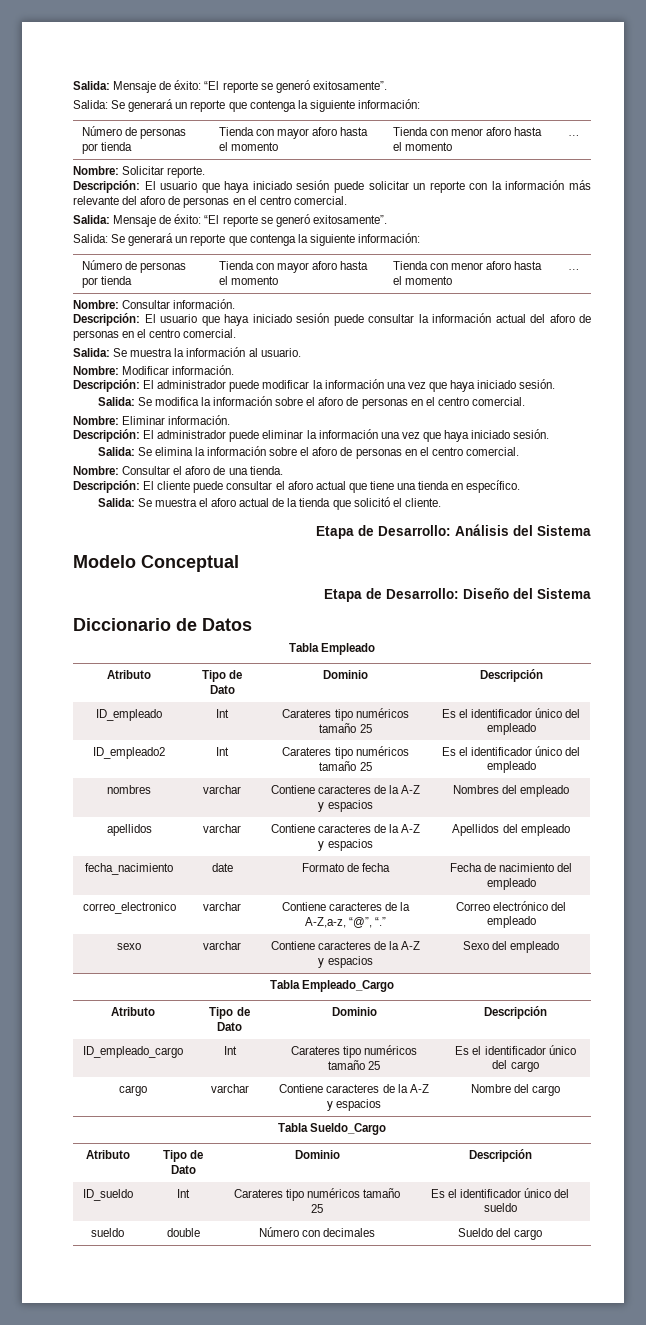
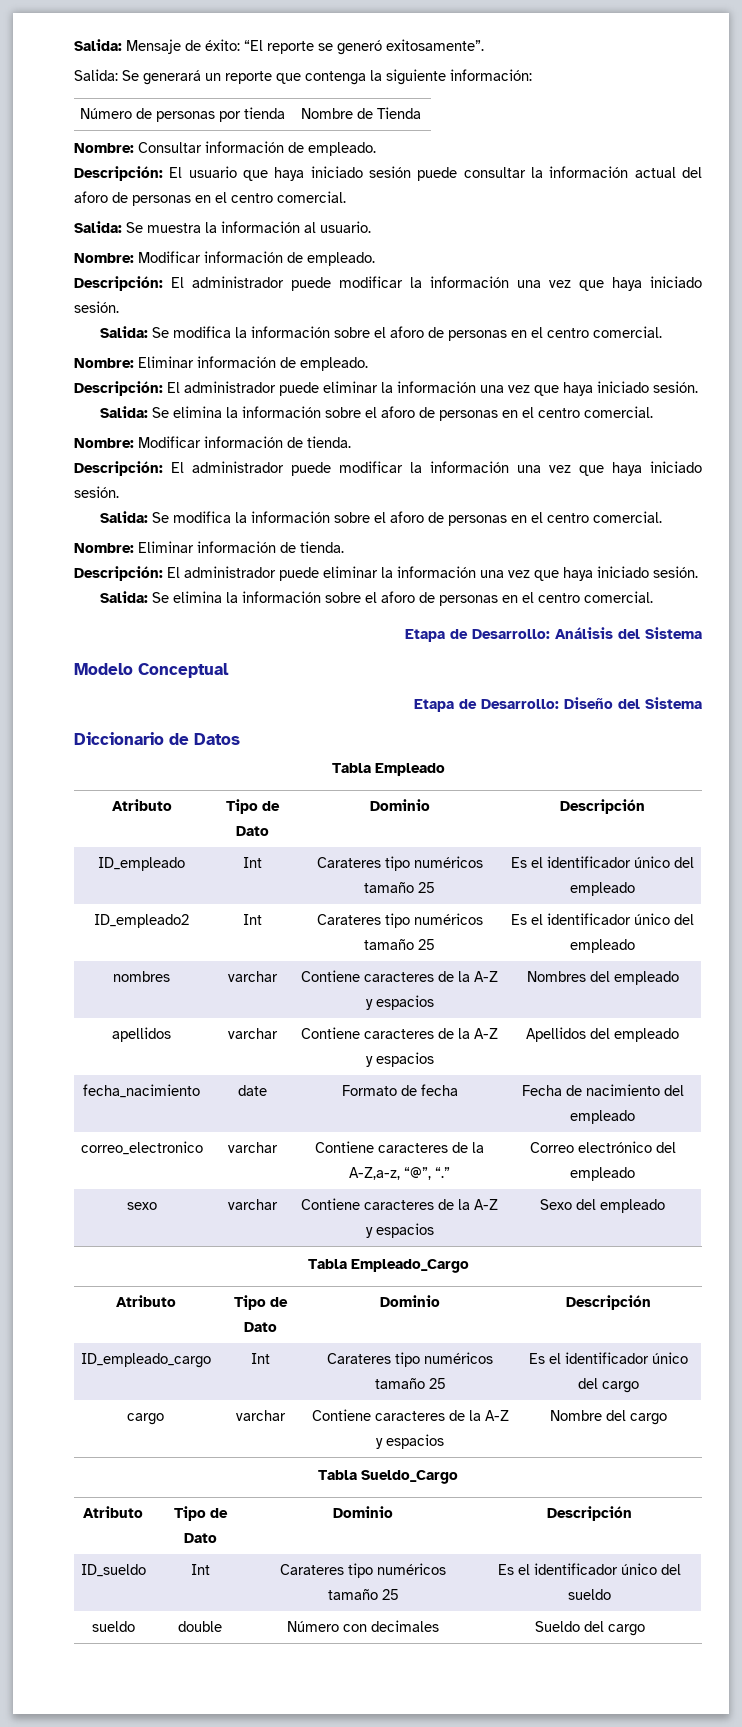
[218,127,369,139] [218,142,278,151] [392,127,543,136] [392,142,452,151] [567,135,580,136] [73,166,206,178] [73,180,591,193] [73,196,347,208] [73,214,387,227] [73,233,420,246] [81,260,186,273] [81,276,132,288] [218,261,369,273] [218,276,278,285] [392,261,543,270] [392,276,452,285] [567,269,580,270] [73,299,236,309] Tienda con mayor aforo hasta el momento | Tienda con menor aforo hasta el momento | … // Nombre: Solicitar reporte. // Descripción: El usuario que haya iniciado sesión puede solicitar un reporte con la información más relevante del aforo de personas en el centro comercial. // Salida: Mensaje de éxito: “El reporte se generó exitosamente”. // Salida: Se generará un reporte que contenga la siguiente información: // Número de personas por tienda | Tienda con mayor aforo hasta el momento | Tienda con menor aforo hasta el momento | … // Nombre: Consultar información. -> [300,107,421,119] [74,141,376,156] Nombre de Tienda // Nombre: Consultar información de empleado.
[172,365,235,375] información. -> [204,251,375,266] información de empleado.
[168,415,231,425] información. -> [197,356,368,371] información de empleado.
[122,466,283,475] [73,480,521,493] [97,497,441,510] Consultar el aforo de una tienda. // Descripción: El cliente puede consultar el aforo actual que tiene una tienda en específico. // Salida: Se muestra el aforo actual de la tienda que solicitó el cliente. -> [138,436,351,448] [74,461,702,476] [74,486,119,498] [99,511,662,526] [74,541,344,553] [74,566,698,581] [99,591,653,606] Modificar información de tienda. // Descripción: El administrador puede modificar la información una vez que haya iniciado sesión. // Salida: Se modifica la información sobre el aforo de personas en el centro comercial. // Nombre: Eliminar información de tienda. // Descripción: El administrador puede eliminar la información una vez que haya iniciado sesión. // Salida: Se elimina la información sobre el aforo de personas en el centro comercial.

